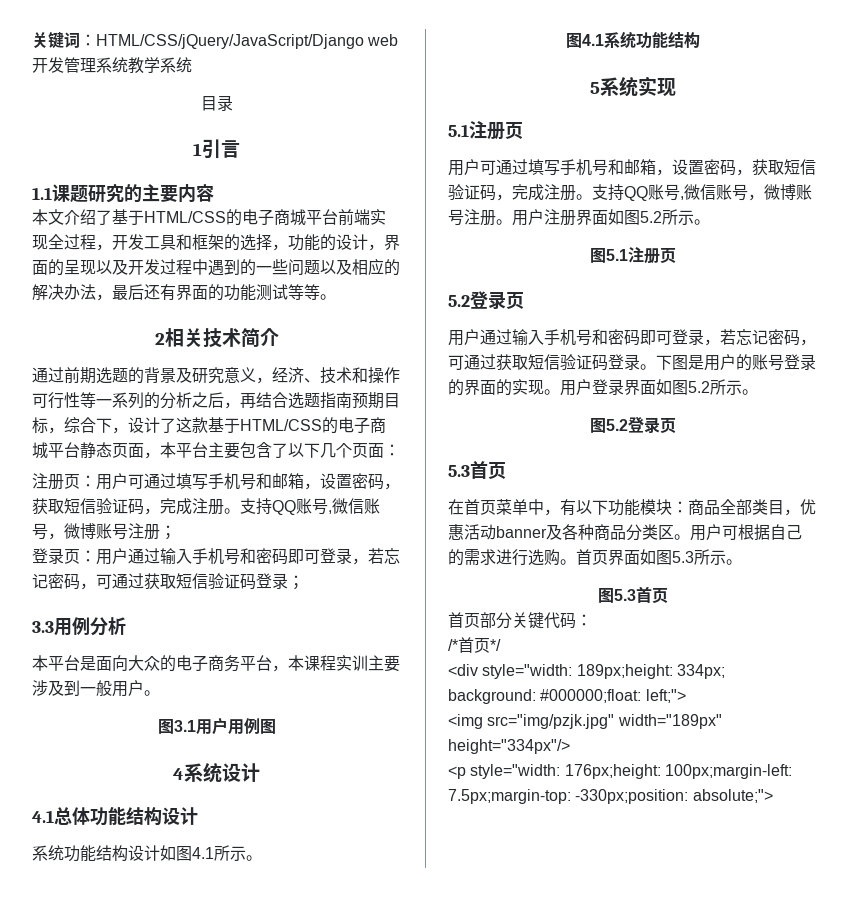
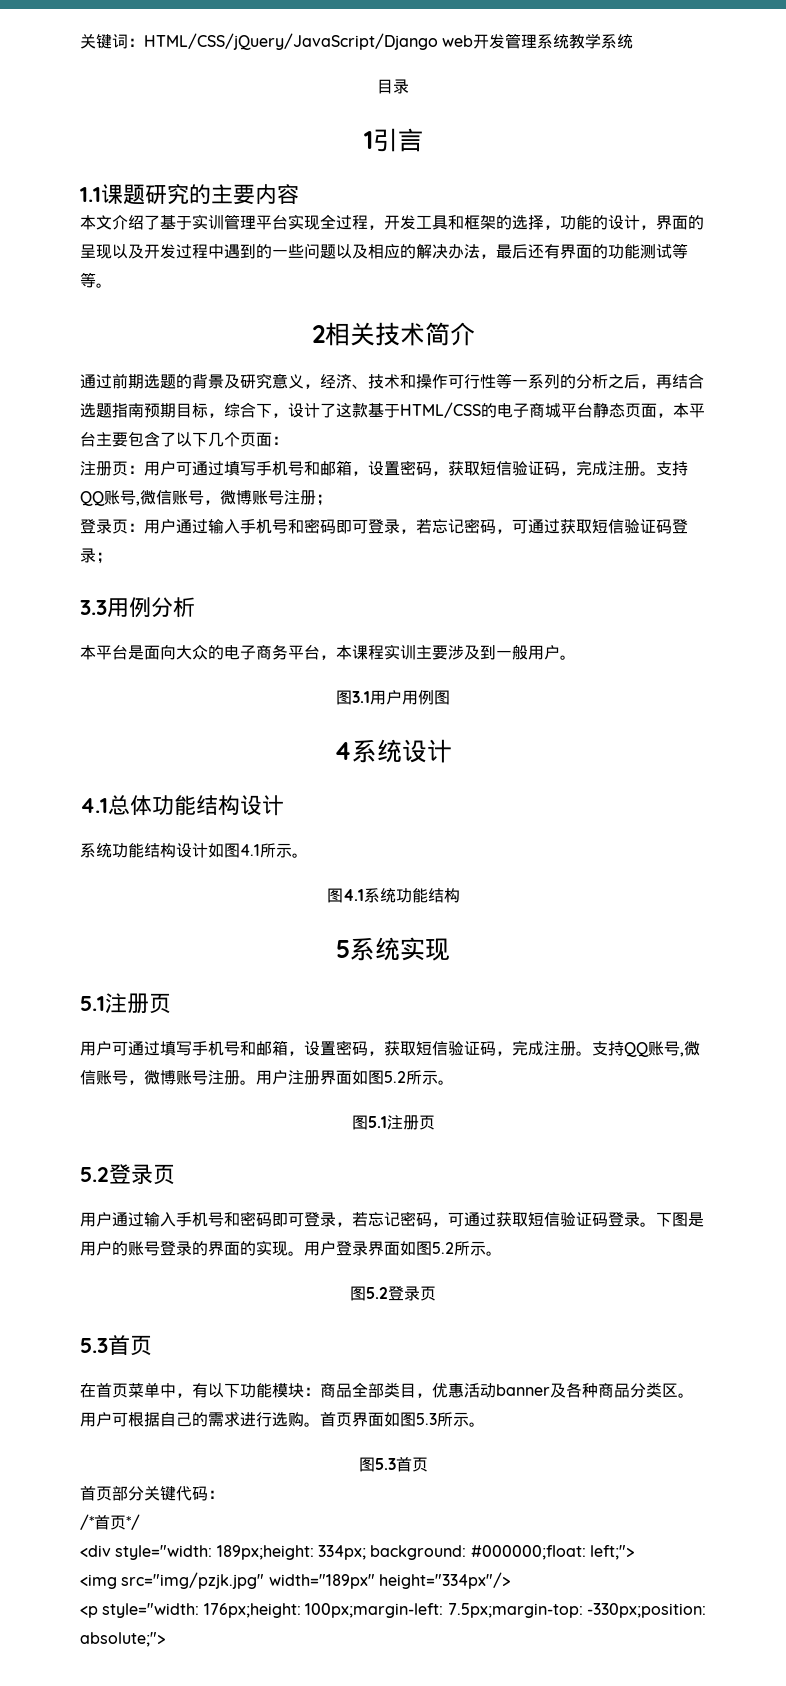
[144,209,370,226] HTML/CSS的电子商城平台前端 -> [192,214,288,230] 实训管理平台

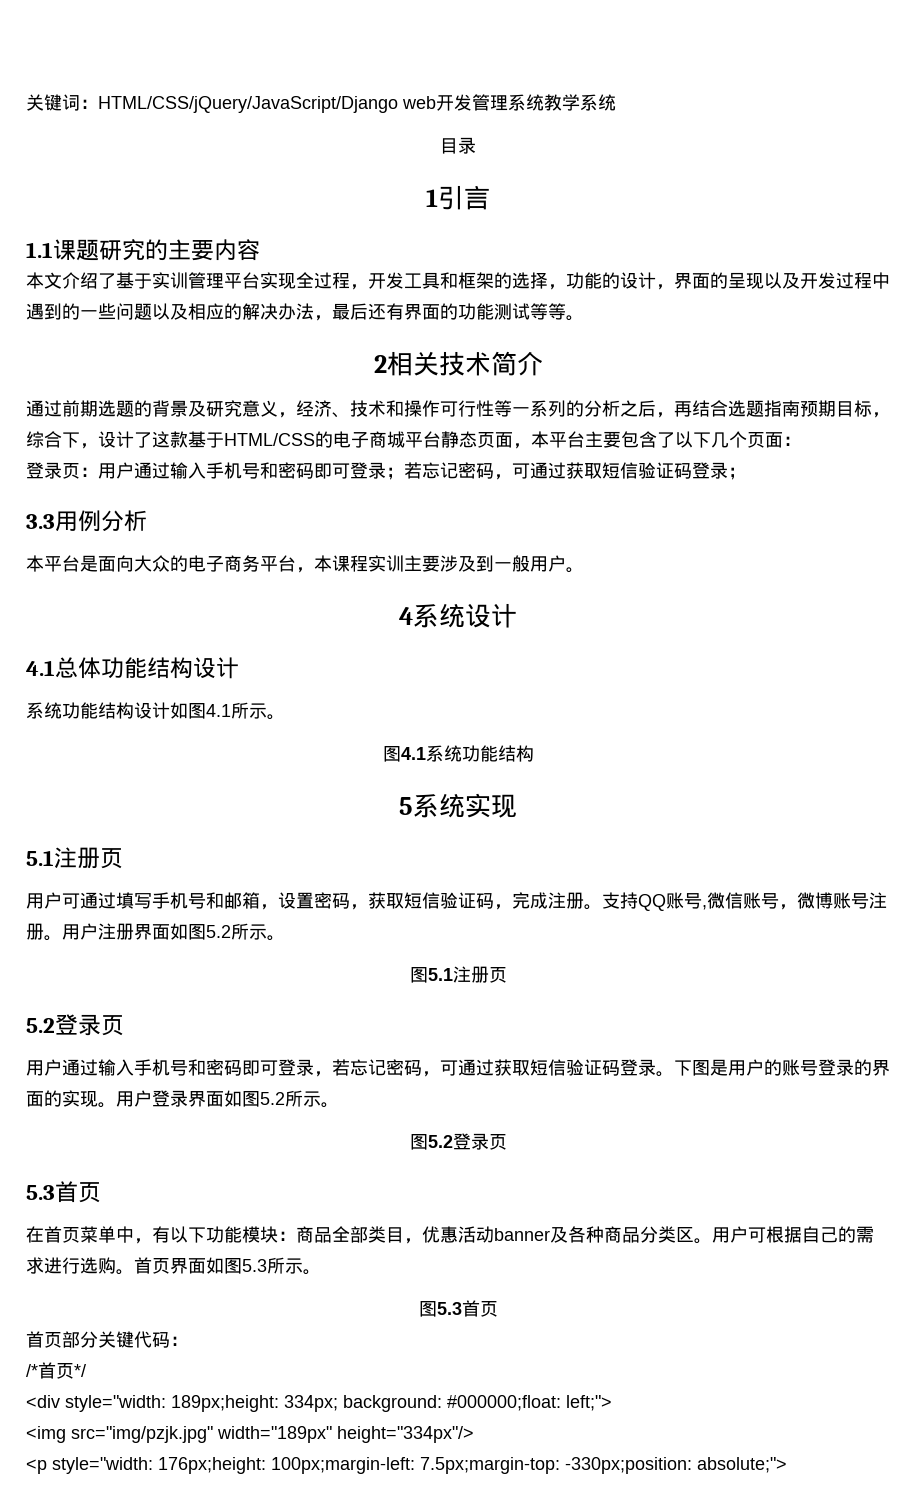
[80,460,688,476] [80,490,332,506] // 注册页：用户可通过填写手机号和邮箱，设置密码，获取短信验证码，完成注册。支持QQ账号,微信账号，微博账号注册； -> (801, 441) none
[400,529,416,534] ， -> [386,467,404,480] ；
[336,690,450,705] // 图3.1用户用例图 -> (584, 570) none

